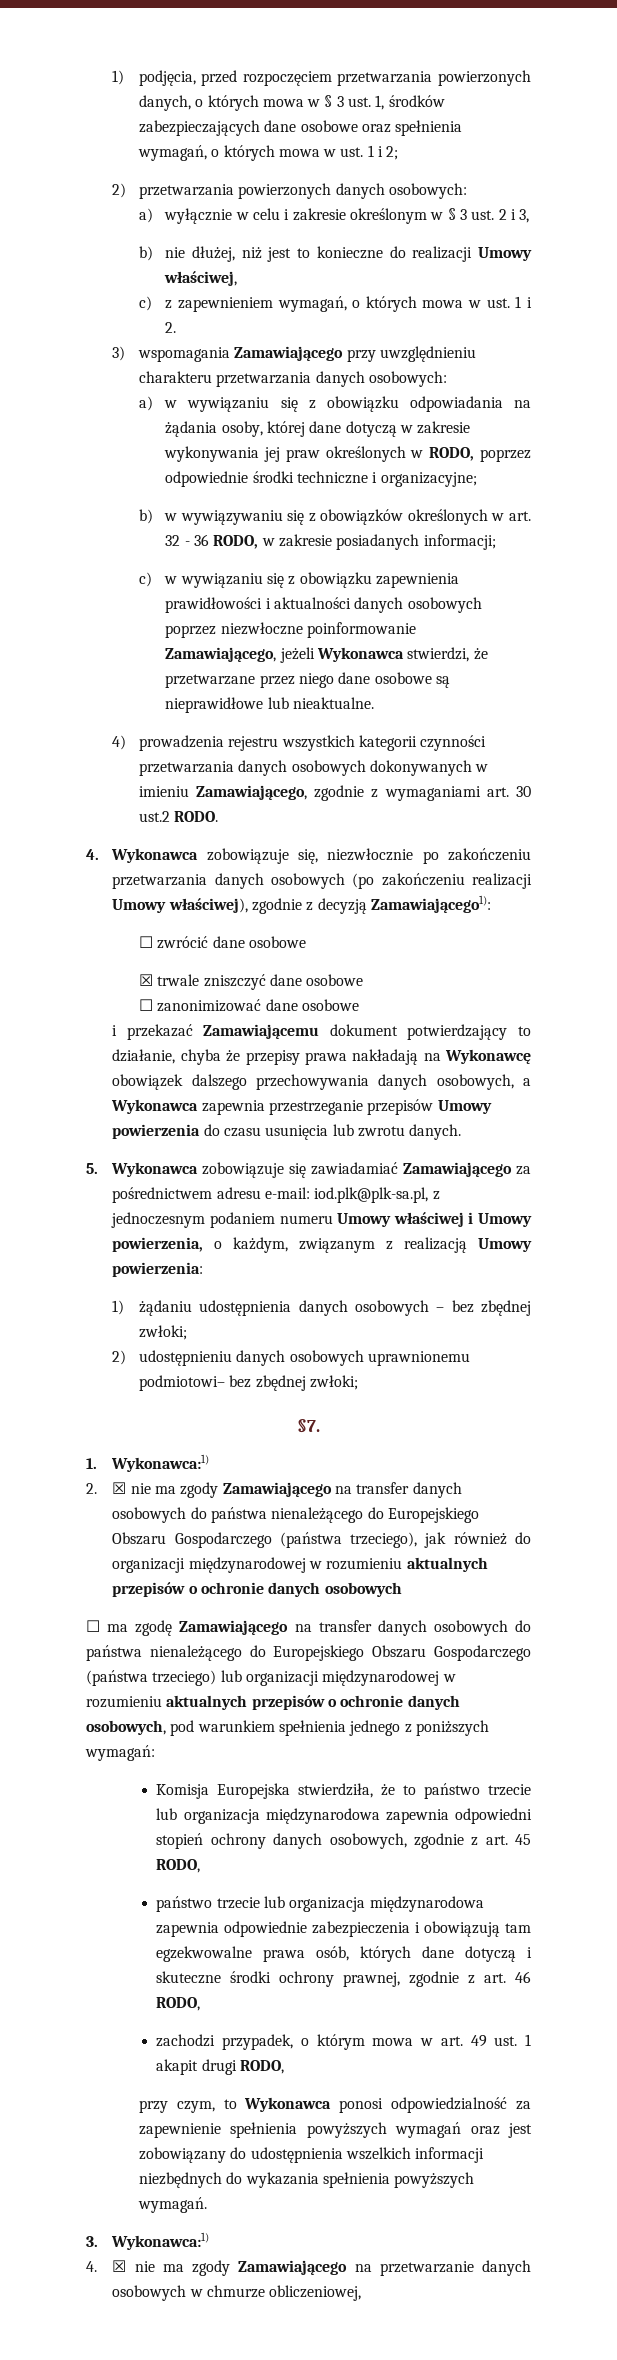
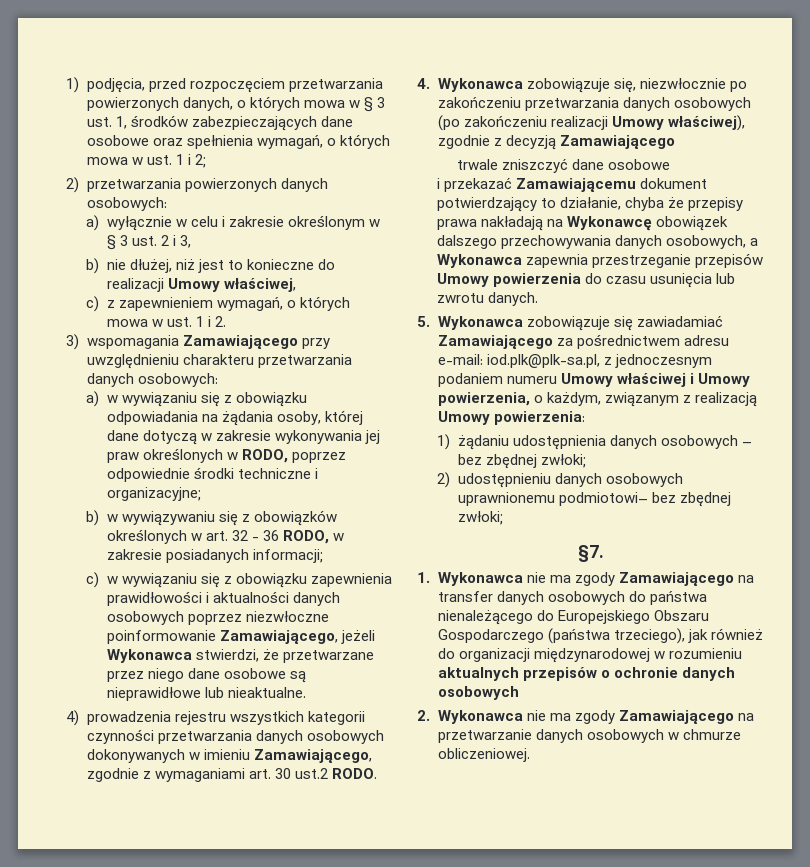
[371,895,492,913] [138,936,306,949] [138,974,153,986] Zamawiającego1): // ☐ zwrócić dane osobowe // ☒ -> [559,135,675,149] Zamawiającego //
[138,999,359,1012] // ☐ zanonimizować dane osobowe -> (671, 164) none
[111,1454,210,1472] [86,1482,127,1494] Wykonawca:1) // 2. ☒ -> [437,572,523,586] Wykonawca
[86,1620,531,1636] [86,1645,531,1661] [86,1670,456,1686] [86,1695,460,1710] [86,1720,489,1736] [85,1745,155,1761] [156,1783,532,1799] [156,1808,532,1824] [156,1833,531,1849] [156,1859,201,1873] [156,1896,484,1912] [156,1921,531,1937] [156,1946,532,1962] [156,1971,531,1987] [156,1997,201,2011] [156,2034,531,2050] [156,2059,285,2075] [138,2097,532,2113] [138,2122,532,2138] [138,2147,485,2163] [138,2172,475,2188] [137,2197,207,2213] [86,2232,210,2250] [86,2260,127,2272] ☐ ma zgodę Zamawiającego na transfer danych osobowych do państwa nienależącego do Europejskiego Obszaru Gospodarczego (państwa trzeciego) lub organizacji międzynarodowej w rozumieniu aktualnych przepisów o ochronie danych osobowych, pod warunkiem spełnienia jednego z poniższych wymagań: // Komisja Europejska stwierdziła, że to państwo trzecie lub organizacja międzynarodowa zapewnia odpowiedni stopień ochrony danych osobowych, zgodnie z art. 45 RODO, // państwo trzecie lub organizacja międzynarodowa zapewnia odpowiednie zabezpieczenia i obowiązują tam egzekwowalne prawa osób, których dane dotyczą i skuteczne środki ochrony prawnej, zgodnie z art. 46 RODO, // zachodzi przypadek, o którym mowa w art. 49 ust. 1 akapit drugi RODO, // przy czym, to Wykonawca ponosi odpowiedzialność za zapewnienie spełnienia powyższych wymagań oraz jest zobowiązany do udostępnienia wszelkich informacji niezbędnych do wykazania spełnienia powyższych wymagań. // 3. Wykonawca:1) // 4. ☒ -> [417,710,523,724] 2. Wykonawca
[269,2285,362,2301] obliczeniowej, -> [437,748,530,762] obliczeniowej.

